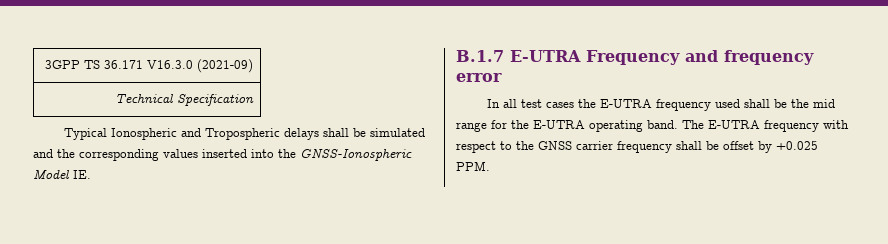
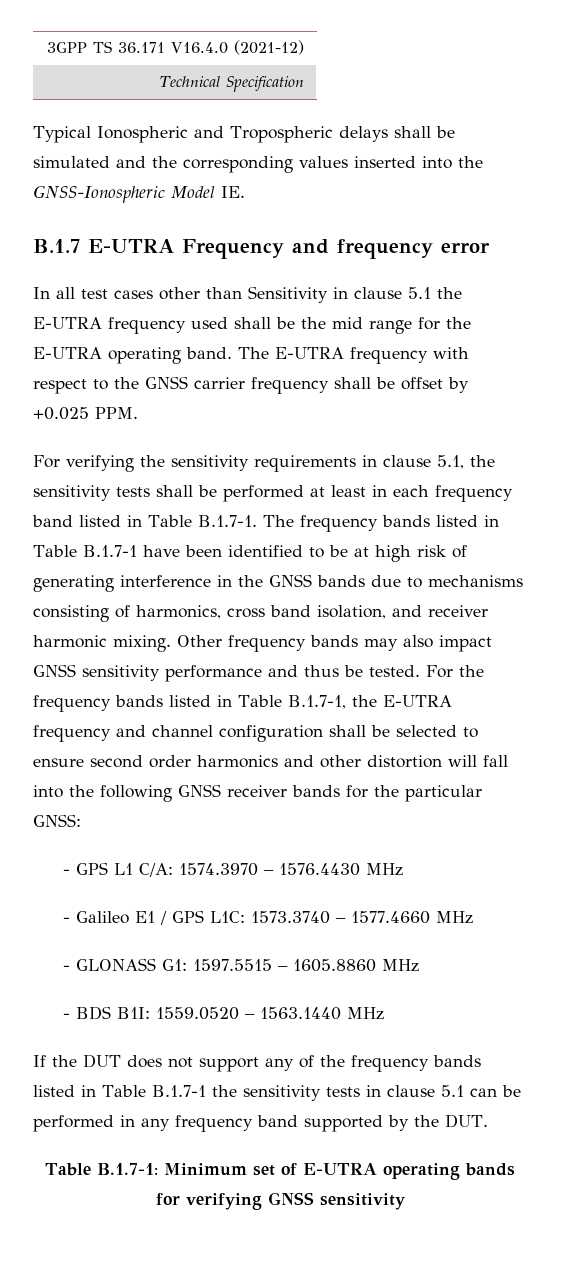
[146,59,253,73] V16.3.0 (2021-09) -> [170,40,304,55] V16.4.0 (2021-12)
(575, 105) none -> [159,286,431,303] other than Sensitivity in clause 5.1
(490, 166) none -> [33,455,495,472] [33,485,513,502] [32,515,499,532] [33,545,467,562] [33,574,523,592] [33,605,488,622] [33,635,492,652] [33,664,484,682] [33,695,452,712] [33,725,478,742] [33,755,508,768] [33,784,482,802] [33,814,81,827] [62,862,403,877] [62,910,473,925] [62,958,419,972] [62,1006,384,1020] [33,1054,481,1072] [33,1085,521,1101] [33,1114,488,1132] [45,1163,515,1180] [155,1192,405,1210] // For verifying the sensitivity requirements in clause 5.1, the sensitivity tests shall be performed at least in each frequency band listed in Table B.1.7-1. The frequency bands listed in Table B.1.7-1 have been identified to be at high risk of generating interference in the GNSS bands due to mechanisms consisting of harmonics, cross band isolation, and receiver harmonic mixing. Other frequency bands may also impact GNSS sensitivity performance and thus be tested. For the frequency bands listed in Table B.1.7-1, the E-UTRA frequency and channel configuration shall be selected to ensure second order harmonics and other distortion will fall into the following GNSS receiver bands for the particular GNSS: // - GPS L1 C/A: 1574.3970 – 1576.4430 MHz // - Galileo E1 / GPS L1C: 1573.3740 – 1577.4660 MHz // - GLONASS G1: 1597.5515 – 1605.8860 MHz // - BDS B1I: 1559.0520 – 1563.1440 MHz // If the DUT does not support any of the frequency bands listed in Table B.1.7-1 the sensitivity tests in clause 5.1 can be performed in any frequency band supported by the DUT. // Table B.1.7-1: Minimum set of E-UTRA operating bands for verifying GNSS sensitivity

